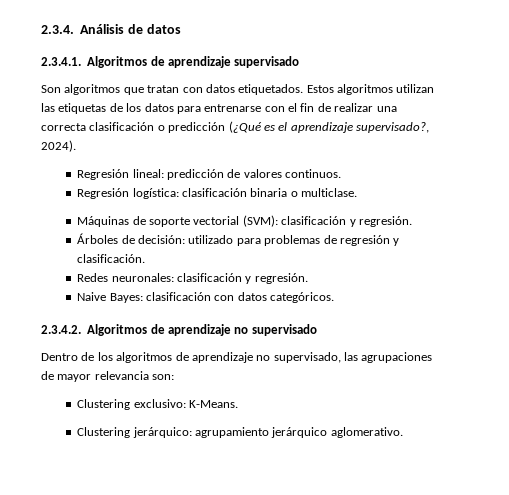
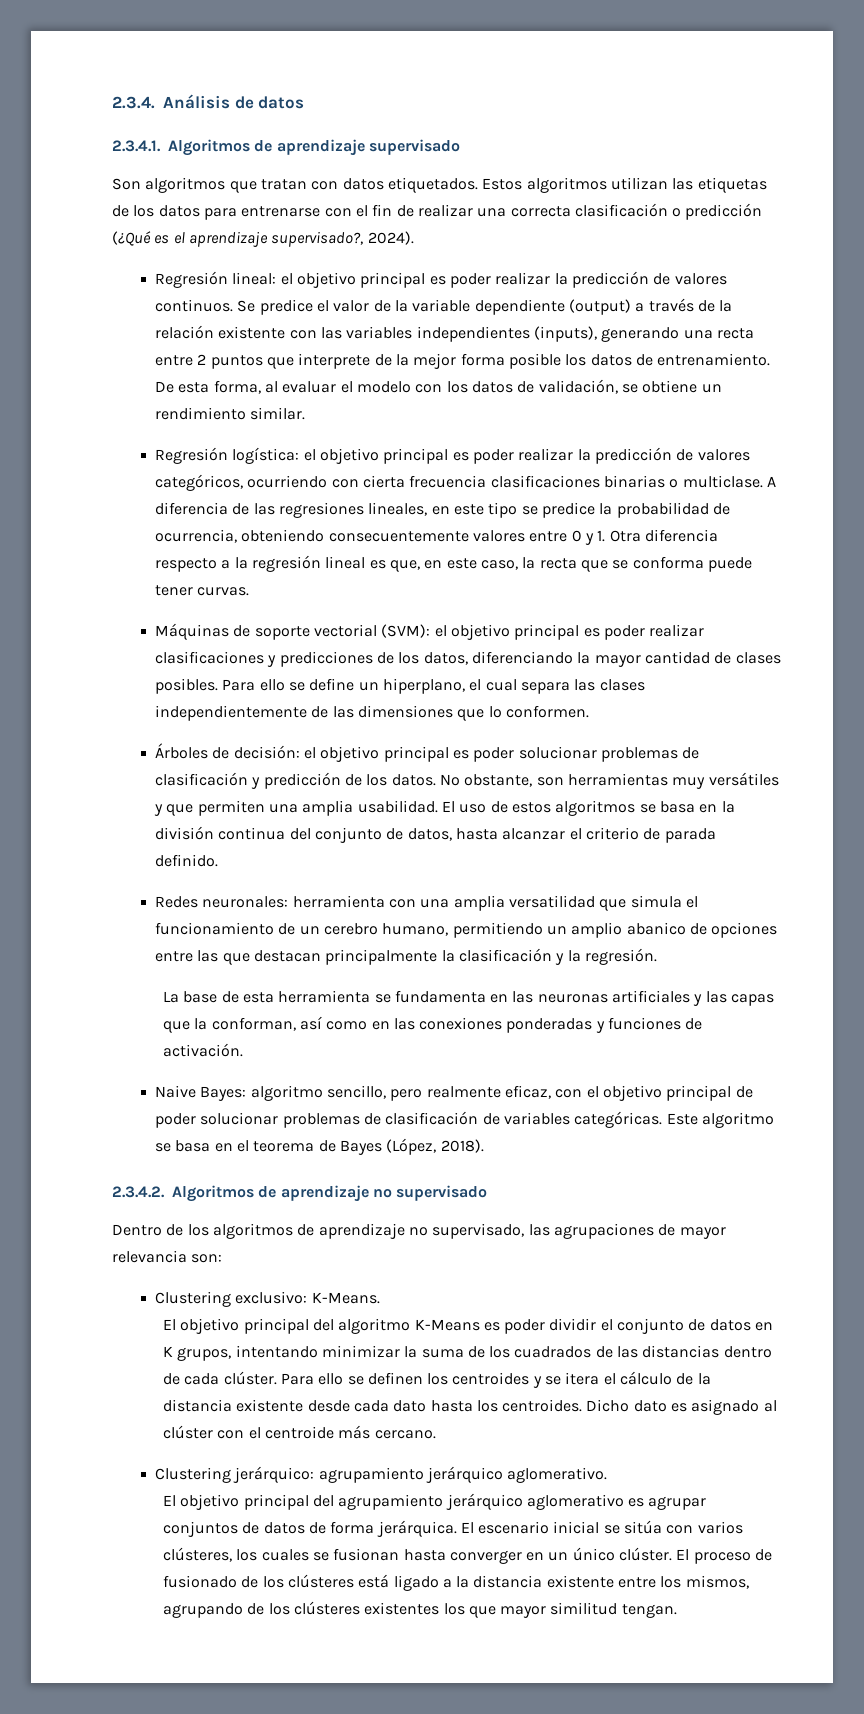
[167,169,342,180] [77,188,358,199] predicción de valores continuos. // Regresión logística: clasificación binaria o multiclase. -> [280,271,727,288] [155,298,733,315] [155,325,754,342] [155,353,771,369] [155,379,722,394] [155,407,306,420] [155,447,750,464] [155,474,776,491] [155,502,730,518] [155,529,718,545] [155,555,752,572] [155,585,250,596] el objetivo principal es poder realizar la predicción de valores continuos. Se predice el valor de la variable dependiente (output) a través de la relación existente con las variables independientes (inputs), generando una recta entre 2 puntos que interprete de la mejor forma posible los datos de entrenamiento. De esta forma, al evaluar el modelo con los datos de validación, se obtiene un rendimiento similar. // Regresión logística: el objetivo principal es poder realizar la predicción de valores categóricos, ocurriendo con cierta frecuencia clasificaciones binarias o multiclase. A diferencia de las regresiones lineales, en este tipo se predice la probabilidad de ocurrencia, obteniendo consecuentemente valores entre 0 y 1. Otra diferencia respecto a la regresión lineal es que, en este caso, la recta que se conforma puede tener curvas.
[281,216,412,227] [77,233,400,246] [77,254,146,263] [77,273,308,284] [77,292,335,303] clasificación y regresión. // Árboles de decisión: utilizado para problemas de regresión y clasificación. // Redes neuronales: clasificación y regresión. // Naive Bayes: clasificación con datos categóricos. -> [434,624,705,640] [155,651,781,667] [155,678,645,694] [155,705,589,721] [155,743,700,762] [155,772,779,789] [154,800,735,816] [155,826,716,843] [155,854,219,867] [155,895,698,911] [155,922,778,938] [155,948,657,965] [162,990,775,1006] [162,1016,703,1033] [162,1043,243,1057] [155,1085,753,1101] [155,1111,774,1128] [155,1138,484,1155] el objetivo principal es poder realizar clasificaciones y predicciones de los datos, diferenciando la mayor cantidad de clases posibles. Para ello se define un hiperplano, el cual separa las clases independientemente de las dimensiones que lo conformen. // Árboles de decisión: el objetivo principal es poder solucionar problemas de clasificación y predicción de los datos. No obstante, son herramientas muy versátiles y que permiten una amplia usabilidad. El uso de estos algoritmos se basa en la división continua del conjunto de datos, hasta alcanzar el criterio de parada definido. // Redes neuronales: herramienta con una amplia versatilidad que simula el funcionamiento de un cerebro humano, permitiendo un amplio abanico de opciones entre las que destacan principalmente la clasificación y la regresión. // La base de esta herramienta se fundamenta en las neuronas artificiales y las capas que la conforman, así como en las conexiones ponderadas y funciones de activación. // Naive Bayes: algoritmo sencillo, pero realmente eficaz, con el objetivo principal de poder solucionar problemas de clasificación de variables categóricas. Este algoritmo se basa en el teorema de Bayes (López, 2018).
(239, 404) none -> [162,1318,774,1334] [162,1345,772,1361] [162,1371,711,1388] [162,1399,777,1415] [162,1425,436,1439] // El objetivo principal del algoritmo K-Means es poder dividir el conjunto de datos en K grupos, intentando minimizar la suma de los cuadrados de las distancias dentro de cada clúster. Para ello se definen los centroides y se itera el cálculo de la distancia existente desde cada dato hasta los centroides. Dicho dato es asignado al clúster con el centroide más cercano.
(403, 432) none -> [162,1493,707,1510] [162,1520,743,1537] [162,1547,773,1564] [162,1574,749,1591] [162,1601,677,1618] // El objetivo principal del agrupamiento jerárquico aglomerativo es agrupar conjuntos de datos de forma jerárquica. El escenario inicial se sitúa con varios clústeres, los cuales se fusionan hasta converger en un único clúster. El proceso de fusionado de los clústeres está ligado a la distancia existente entre los mismos, agrupando de los clústeres existentes los que mayor similitud tengan.

